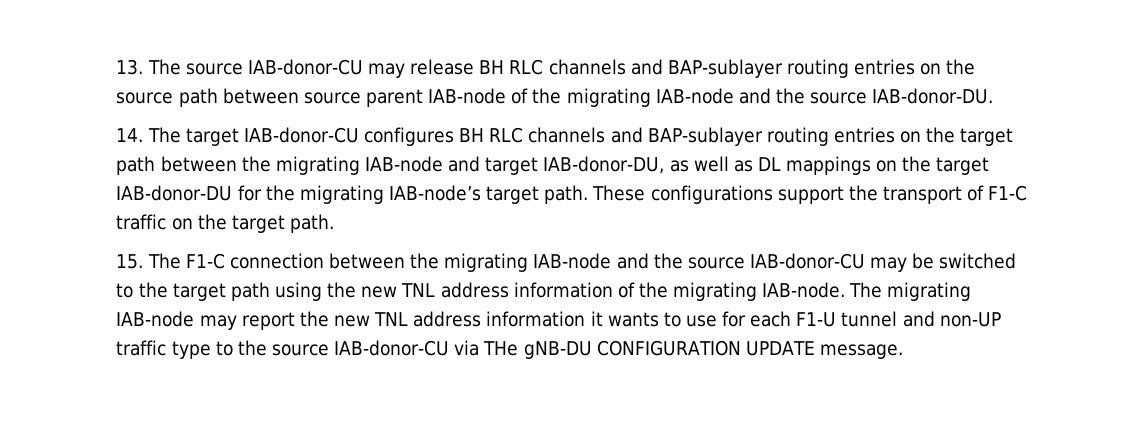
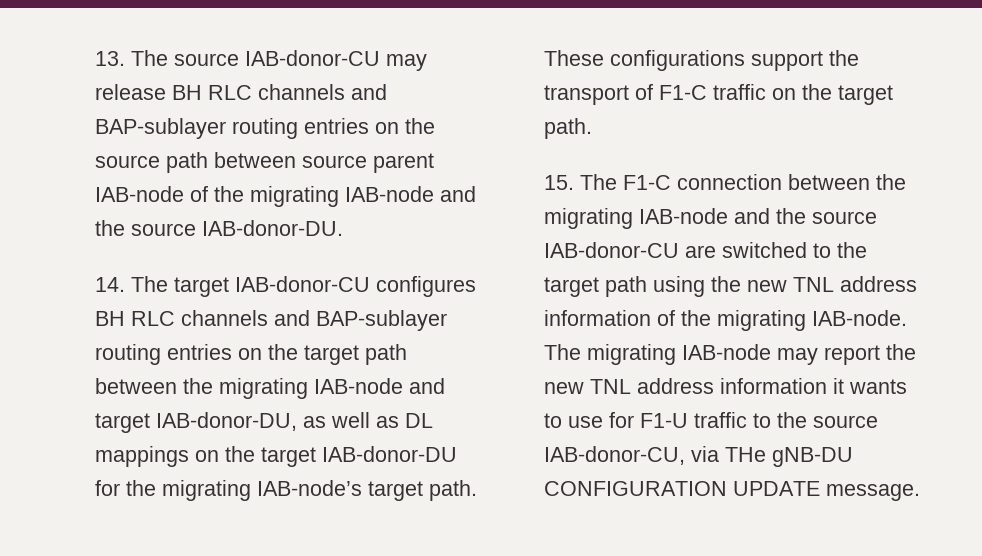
[870,253,935,272] may be -> [685,245,717,258] are
[750,311,1001,327] [116,340,211,359] each F1-U tunnel and non-UP traffic type -> [640,412,748,428] F1-U traffic
[334,340,450,356] IAB-donor-CU -> [544,446,686,465] IAB-donor-CU,

